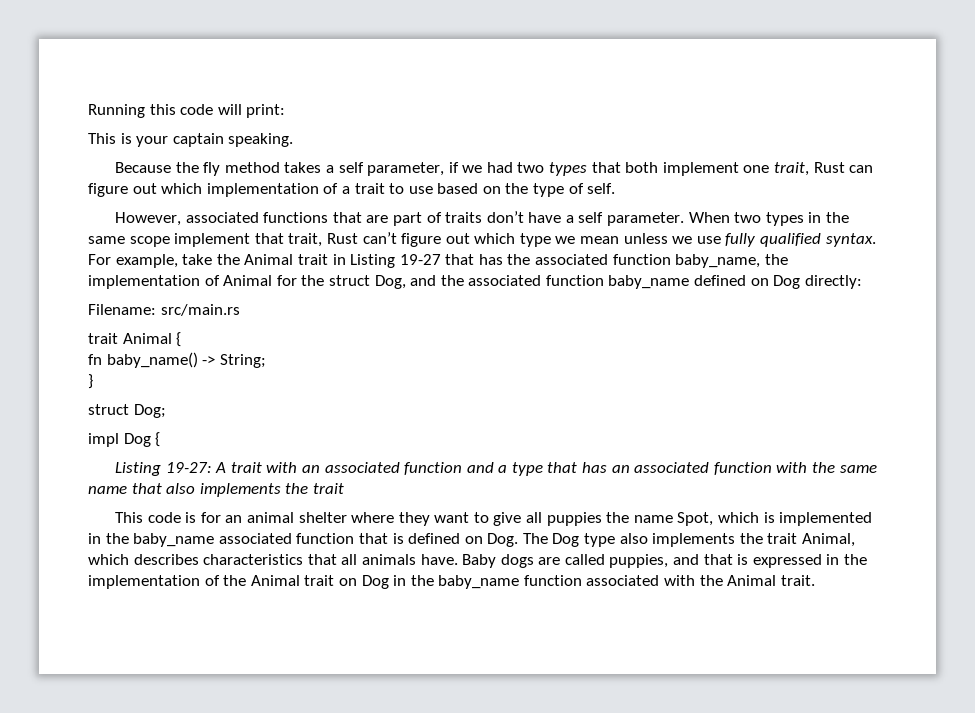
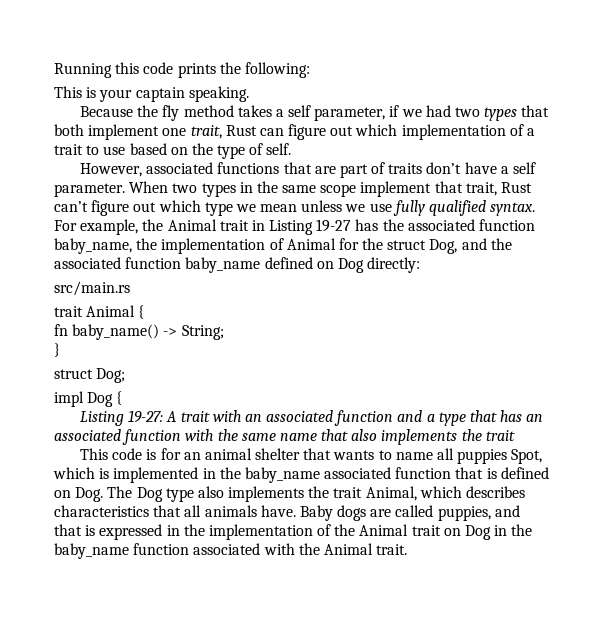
[217,104,286,118] will print: -> [177,62,310,78] prints the following:
[182,254,213,265] take -> (139, 227) none
[445,254,475,265] that -> (352, 225) none
[88,304,156,315] Filename: -> (421, 265) none
[351,512,673,526] where they want to give all puppies the name -> [303,448,508,464] that wants to name all puppies

